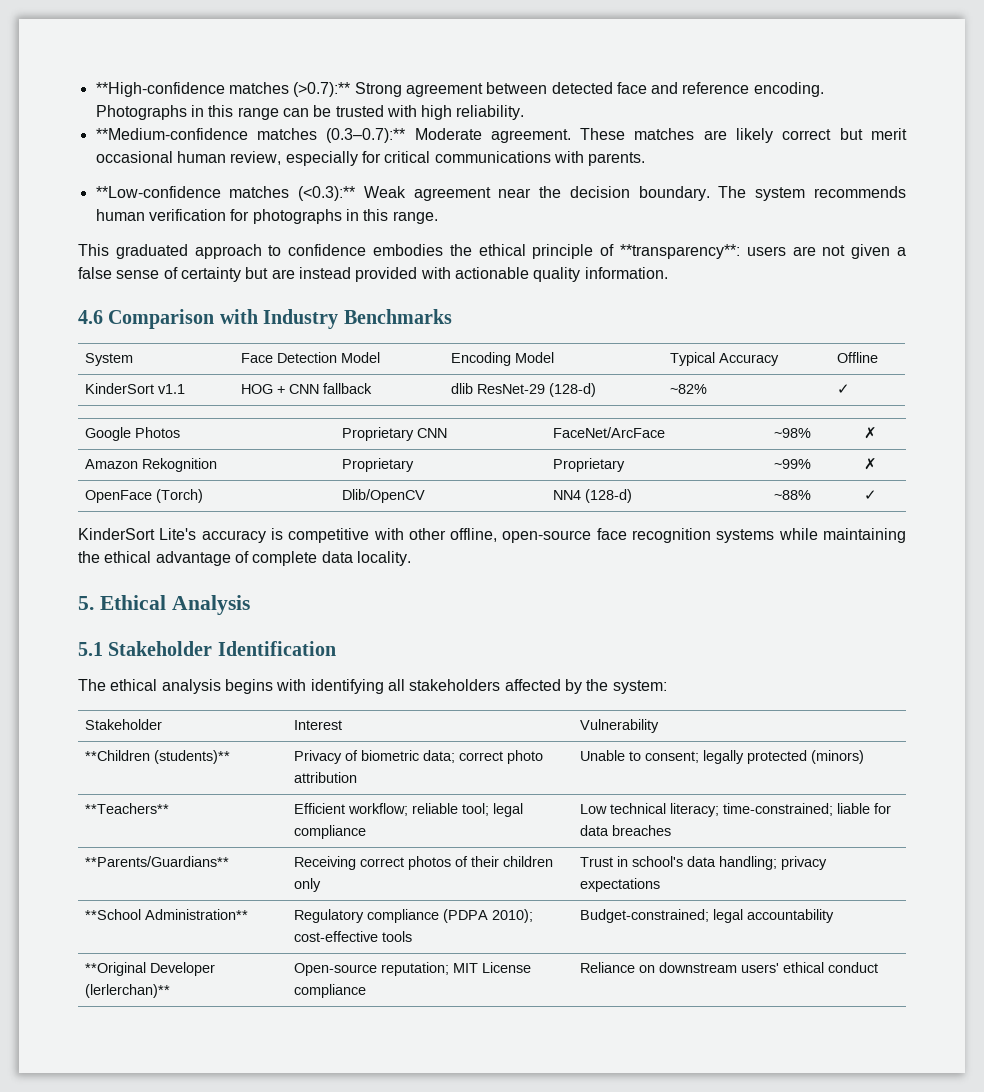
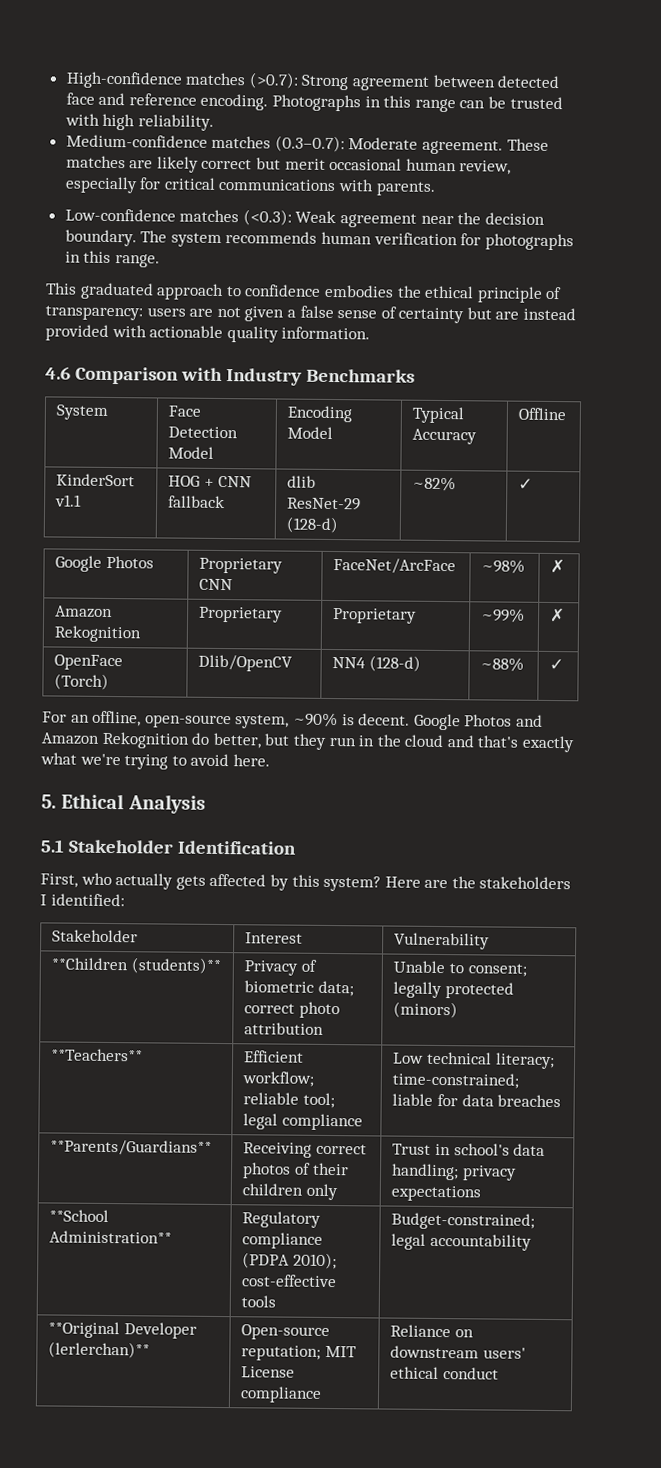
[95,82,351,97] **High-confidence matches (>0.7):** -> [65,71,299,89] High-confidence matches (>0.7):
[95,128,406,143] **Medium-confidence matches (0.3–0.7):** -> [65,134,345,153] Medium-confidence matches (0.3–0.7):
[95,186,356,201] **Low-confidence matches (<0.3):** -> [64,208,292,226] Low-confidence matches (<0.3):
[620,244,740,259] **transparency**: -> [45,305,143,321] transparency:
[78,528,906,543] [78,551,411,566] KinderSort Lite's accuracy is competitive with other offline, open-source face recognition systems while maintaining the ethical advantage of complete data locality. -> [42,710,543,731] [41,731,575,753] [40,752,270,770] For an offline, open-source system, ~90% is decent. Google Photos and Amazon Rekognition do better, but they run in the cloud and that's exactly what we're trying to avoid here.
[78,679,667,694] The ethical analysis begins with identifying all stakeholders affected by the system: -> [40,872,572,892] [40,893,125,907] First, who actually gets affected by this system? Here are the stakeholders I identified:

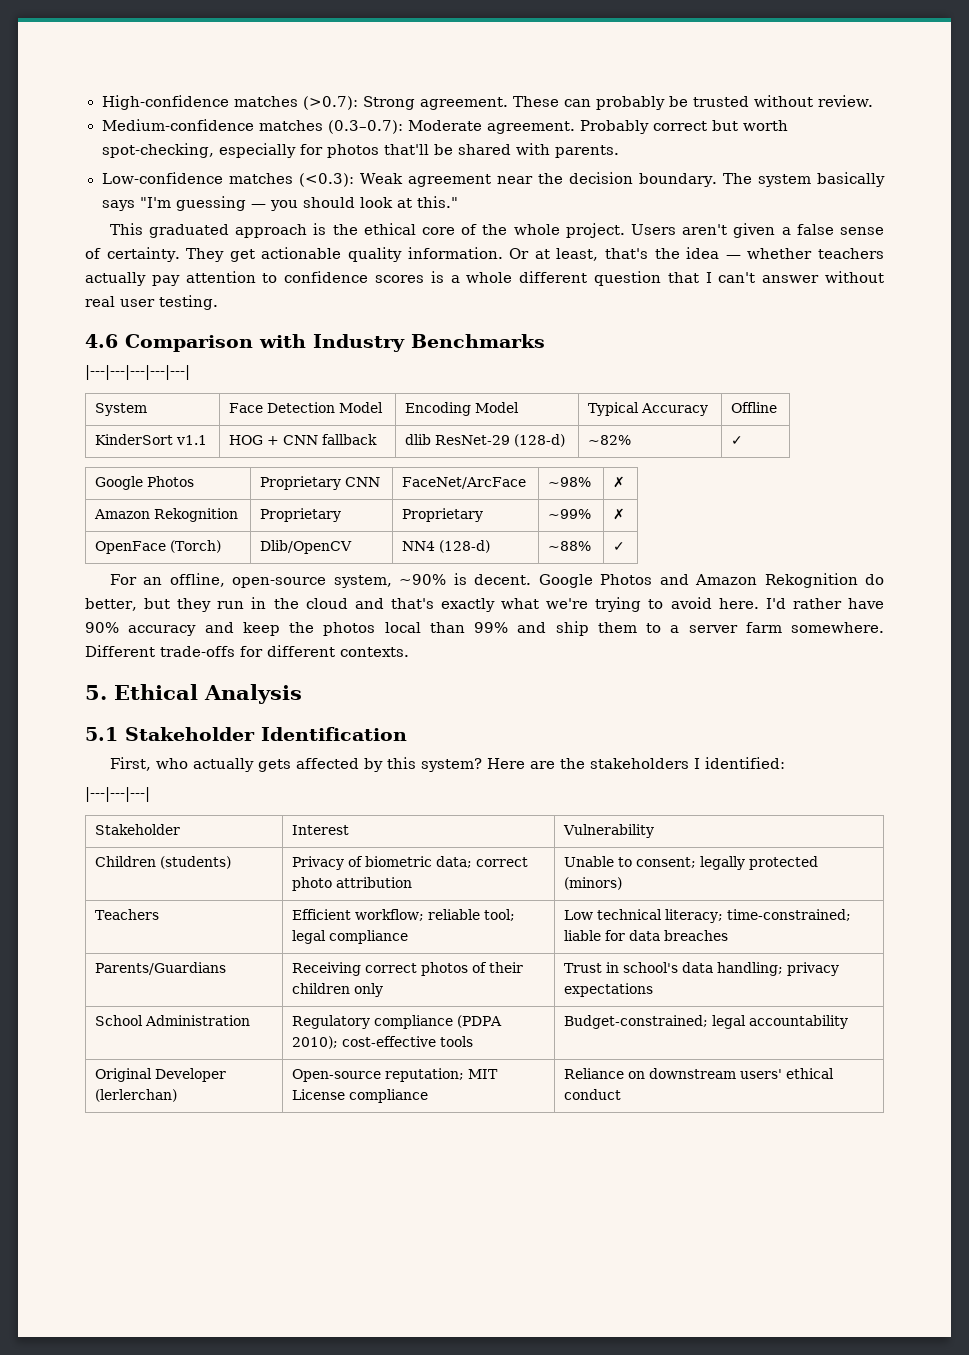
[352,74,560,91] [65,92,563,113] [64,113,214,131] agreement between detected face and reference encoding. Photographs in this range can be trusted with high reliability. -> [419,95,874,110] agreement. These can probably be trusted without review.
[506,138,549,151] [65,155,512,175] [64,176,337,194] These matches are likely correct but merit occasional human review, especially for critical communications -> [579,120,788,134] [101,143,511,158] Probably correct but worth spot-checking, especially for photos that'll be shared
[225,231,574,251] [64,250,160,268] [45,282,563,303] [45,305,241,321] recommends human verification for photographs in this range. // This graduated approach to confidence embodies the ethical principle of transparency: users are not -> [817,172,886,187] [101,196,458,211] [109,223,728,238] basically says "I'm guessing — you should look at this." // This graduated approach is the ethical core of the whole project. Users aren't
[398,307,577,324] [45,324,371,343] certainty but are instead provided with actionable quality information. -> [106,247,885,262] [85,271,884,286] [85,295,218,310] certainty. They get actionable quality information. Or at least, that's the idea — whether teachers actually pay attention to confidence scores is a whole different question that I can't answer without real user testing.
(415, 375) none -> [85,365,190,380] // |---|---|---|---|---|
(270, 760) none -> [765,598,884,609] [85,621,884,636] [85,645,409,657] I'd rather have 90% accuracy and keep the photos local than 99% and ship them to a server farm somewhere. Different trade-offs for different contexts.
(125, 900) none -> [85,787,150,802] // |---|---|---|
[51,957,221,975] **Children (students)** -> [95,856,232,869] Children (students)
[51,1048,144,1062] **Teachers** -> [95,909,160,920] Teachers
[50,1139,213,1156] **Parents/Guardians** -> [95,962,227,975] Parents/Guardians
[49,1209,110,1223] [49,1230,173,1244] **School Administration** -> [95,1015,251,1026] School Administration
[48,1321,197,1339] [48,1341,151,1359] **Original Developer (lerlerchan)** -> [95,1068,227,1082] [95,1089,178,1102] Original Developer (lerlerchan)

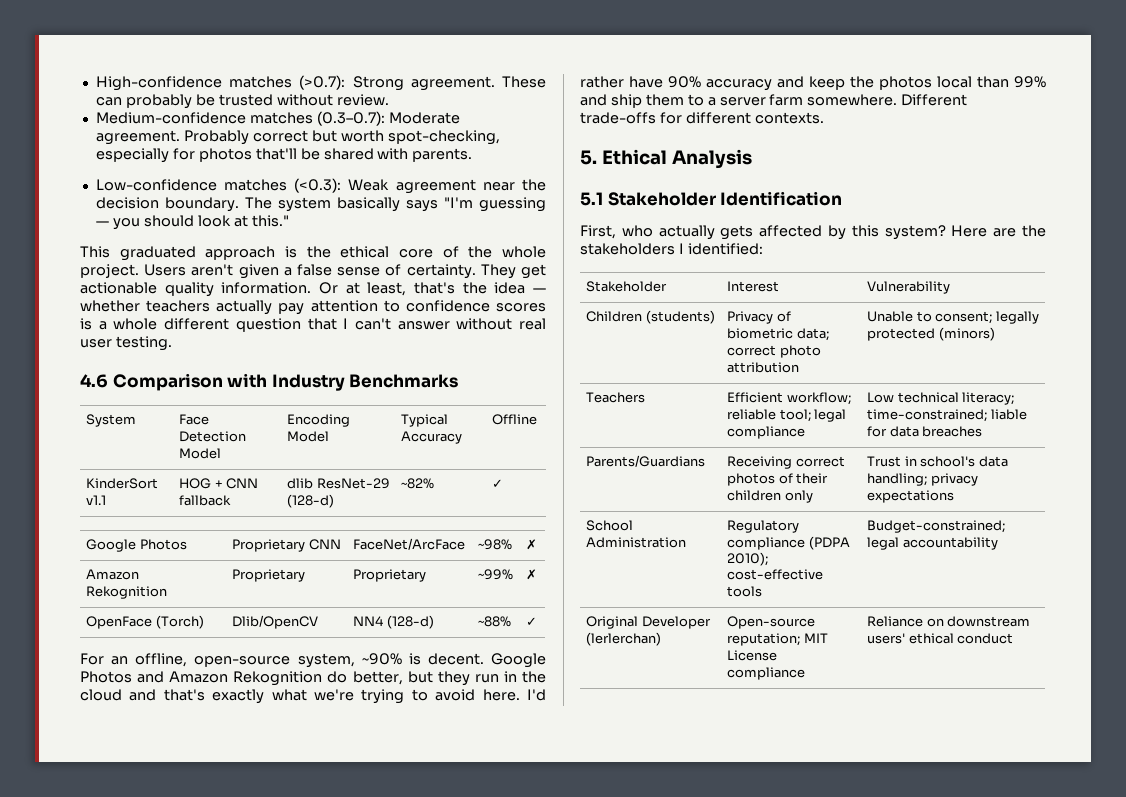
[85,365,190,380] // |---|---|---|---|---| -> (459, 381) none
[85,787,150,802] // |---|---|---| -> (763, 249) none

